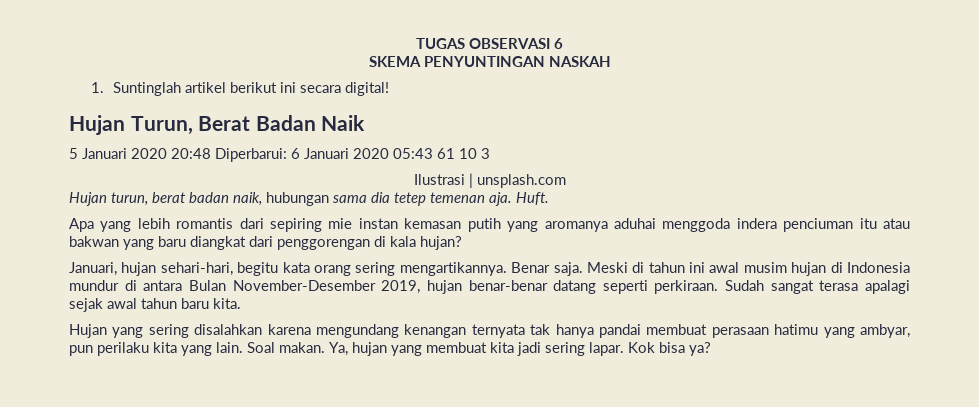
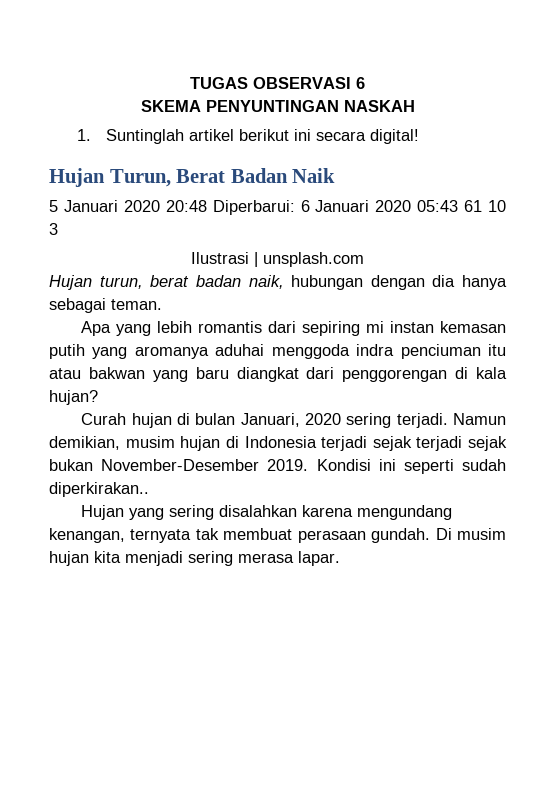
[333,192,549,206] sama dia tetep temenan aja. Huft. -> [370,275,507,290] [49,298,162,313] dengan dia hanya sebagai teman.
[328,218,353,229] mie -> [366,321,385,333] mi
[736,218,777,229] indera -> [356,344,395,356] indra
[69,262,911,276] [69,280,910,294] [69,298,241,312] Januari, hujan sehari-hari, begitu kata orang sering mengartikannya. Benar saja. Meski di tahun ini awal musim hujan di Indonesia mundur di antara Bulan November-Desember 2019, hujan benar-benar datang seperti perkiraan. Sudah sangat terasa apalagi sejak awal tahun baru kita. -> [81,413,507,428] [49,436,507,451] [49,459,507,474] [49,482,149,497] Curah hujan di bulan Januari, 2020 sering terjadi. Namun demikian, musim hujan di Indonesia terjadi sejak terjadi sejak bukan November-Desember 2019. Kondisi ini seperti sudah diperkirakan..
[404,324,467,338] kenangan -> [49,528,125,543] kenangan,
[555,324,910,338] [69,342,711,356] hanya pandai membuat perasaan hatimu yang ambyar, pun perilaku kita yang lain. Soal makan. Ya, hujan yang membuat kita jadi sering lapar. Kok bisa ya? -> [223,528,506,543] [49,551,340,566] membuat perasaan gundah. Di musim hujan kita menjadi sering merasa lapar.

